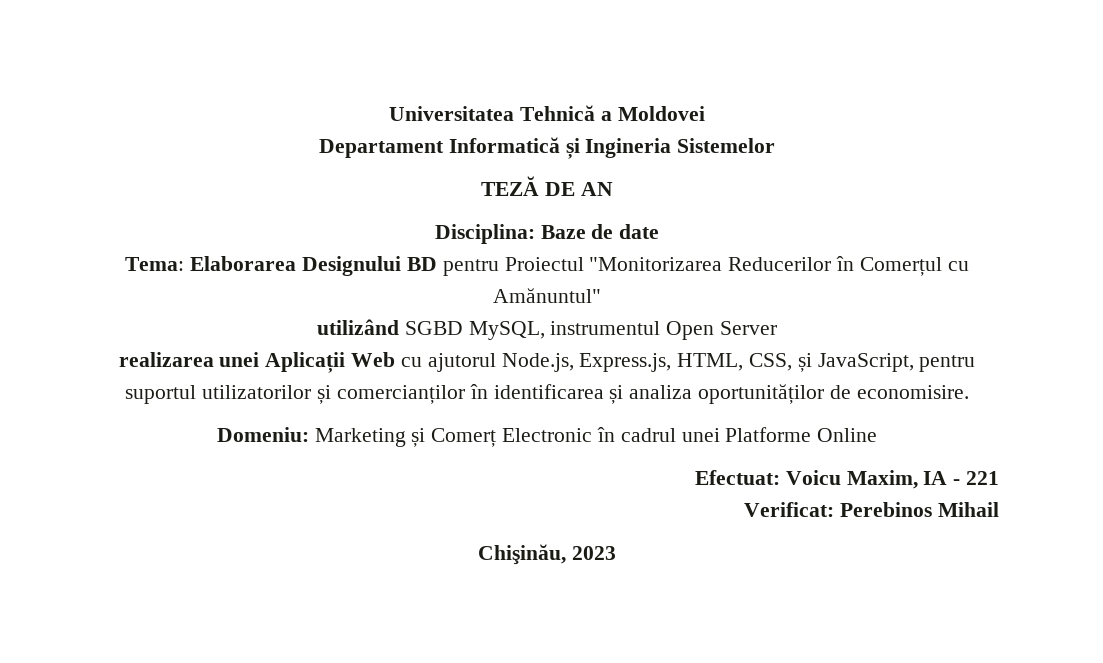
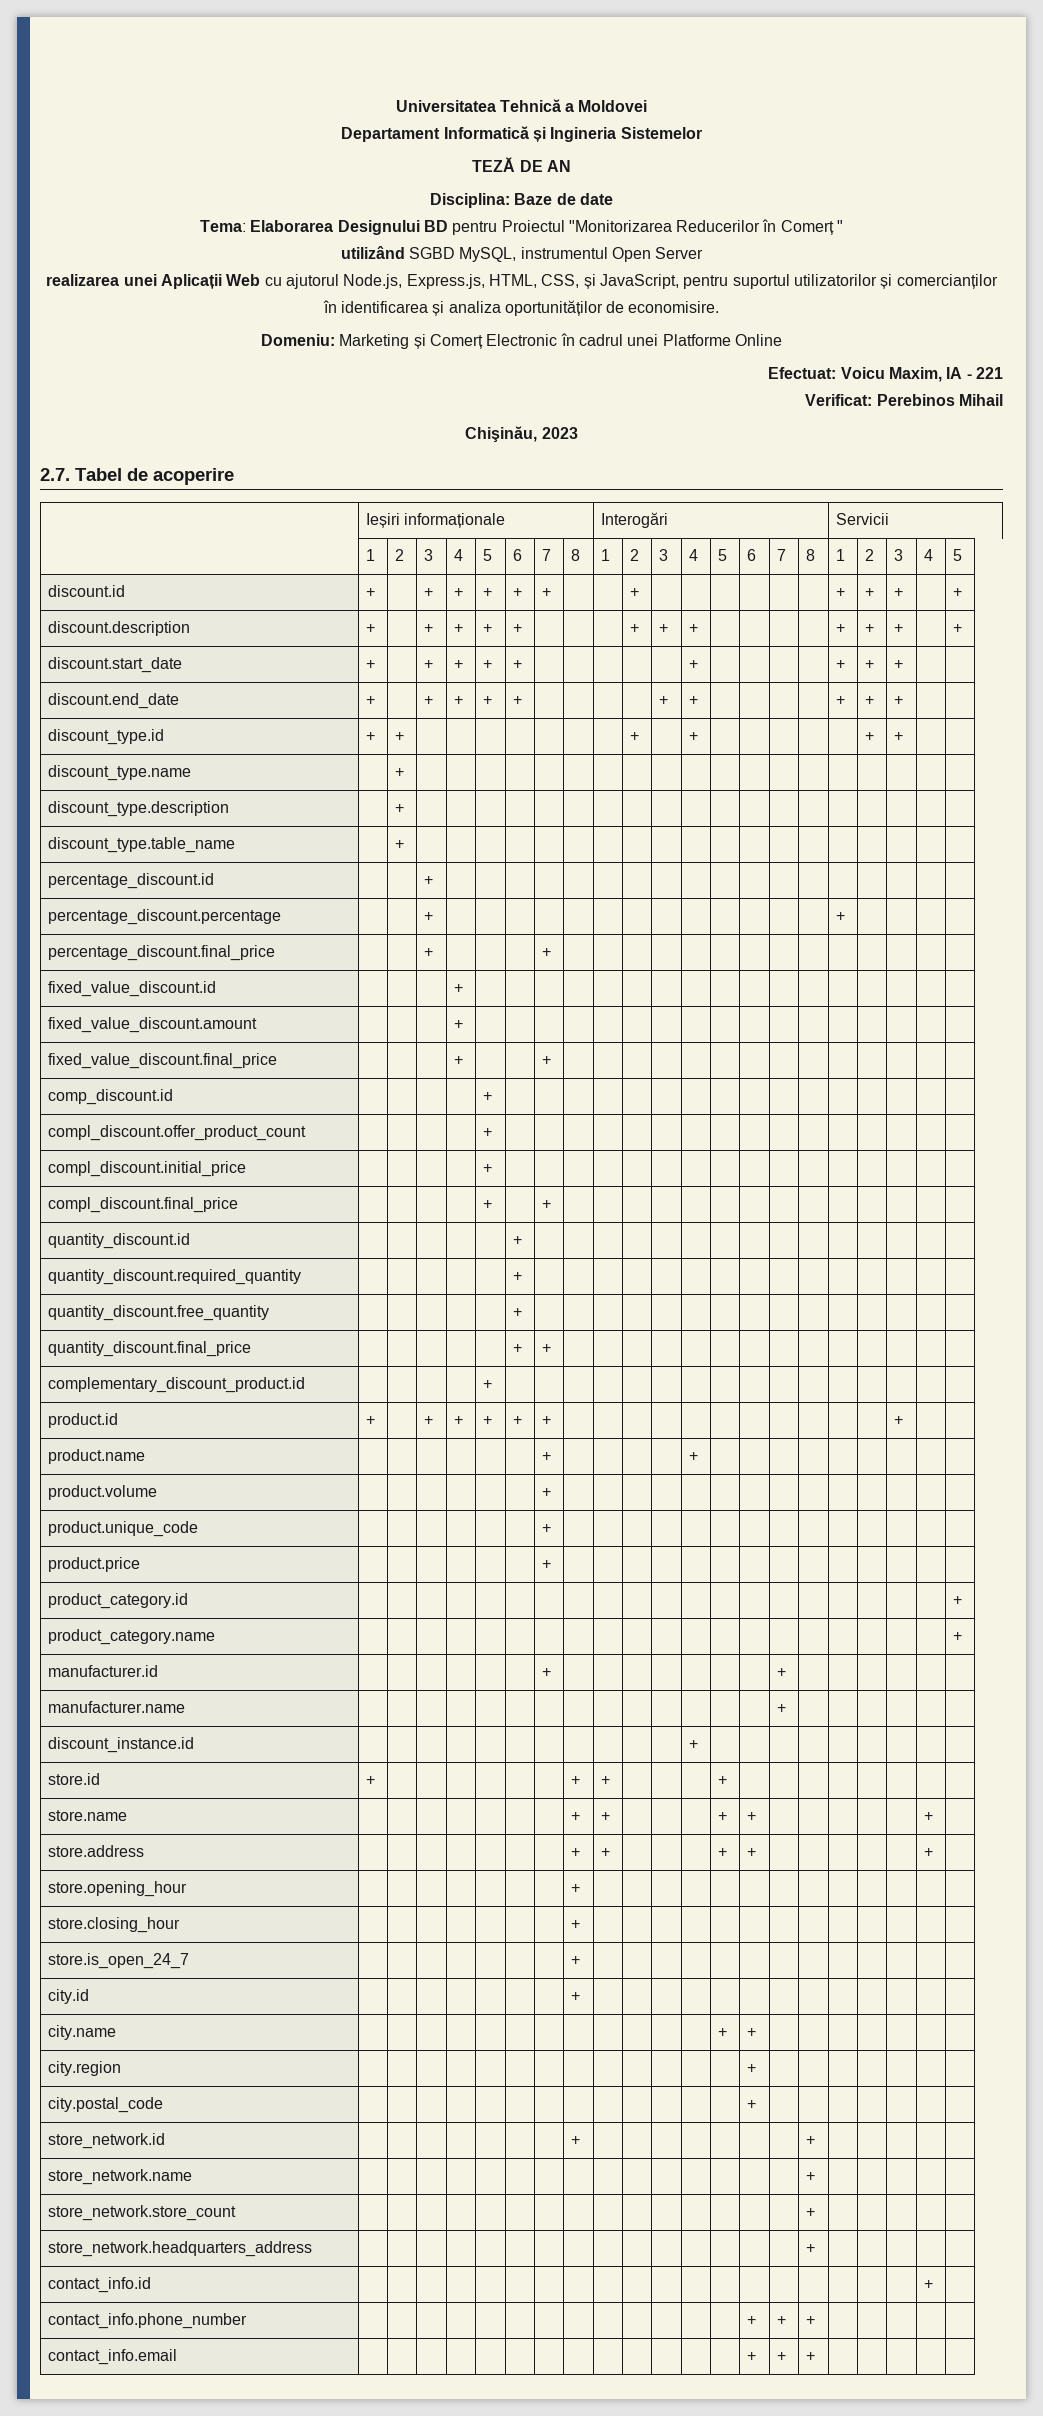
[859,257,969,276] [493,288,601,303] Comerțul cu Amănuntul" -> [780,220,844,235] Comerț "
(616, 553) none -> [40,468,234,485] [365,513,506,528] [600,512,668,528] [835,513,889,525] [365,549,375,561] [394,549,404,561] [423,549,433,561] [453,549,463,561] [482,549,492,561] [512,549,522,561] [541,549,551,561] [570,549,580,561] [600,549,610,561] [629,549,639,561] [658,549,668,561] [688,549,698,561] [717,549,727,561] [746,549,756,561] [776,549,786,561] [805,549,815,561] [835,549,845,561] [864,549,874,561] [893,549,903,561] [923,549,933,561] [952,549,962,561] [47,585,125,597] [365,588,375,597] [423,588,433,597] [453,588,463,597] [482,588,492,597] [512,588,522,597] [541,588,551,597] [629,588,639,597] [835,588,845,597] [864,588,874,597] [893,588,903,597] [952,588,962,597] [47,621,190,636] [365,624,375,633] [423,624,433,633] [453,624,463,633] [482,624,492,633] [512,624,522,633] [629,624,639,633] [658,624,668,633] [688,624,698,633] [835,624,845,633] [864,624,874,633] [893,624,903,633] [952,624,962,633] [47,657,182,673] [365,660,375,669] [423,660,433,669] [453,660,463,669] [482,660,492,669] [512,660,522,669] [688,660,698,669] [835,660,845,669] [864,660,874,669] [893,660,903,669] [47,693,179,709] [365,696,375,705] [423,696,433,705] [453,696,463,705] [482,696,492,705] [512,696,522,705] [658,696,668,705] [688,696,698,705] [835,696,845,705] [864,696,874,705] [893,696,903,705] [47,729,164,745] [365,732,375,741] [394,732,404,741] [629,732,639,741] [688,732,698,741] [864,732,874,741] [893,732,903,741] [47,765,191,781] [394,768,404,777] [47,801,229,817] [394,804,404,813] [47,837,235,853] [394,840,404,849] [47,873,214,889] [423,876,433,885] [47,909,281,925] [423,912,433,921] [835,912,845,921] [47,945,275,961] [423,948,433,957] [541,948,551,957] [47,981,216,997] [453,984,463,993] [47,1017,257,1033] [453,1020,463,1029] [47,1053,277,1069] [453,1056,463,1065] [541,1056,551,1065] [47,1089,173,1105] [482,1092,492,1101] [47,1125,306,1141] [482,1128,492,1137] [47,1161,246,1177] [482,1164,492,1173] [47,1197,238,1213] [482,1200,492,1209] [541,1200,551,1209] [47,1233,190,1249] [512,1236,522,1245] [47,1269,301,1285] [512,1272,522,1281] [47,1305,269,1321] [512,1308,522,1317] [47,1341,251,1357] [512,1344,522,1353] [541,1344,551,1353] [47,1377,305,1393] [482,1380,492,1389] [47,1413,118,1428] [365,1416,375,1425] [423,1416,433,1425] [453,1416,463,1425] [482,1416,492,1425] [512,1416,522,1425] [541,1416,551,1425] [893,1416,903,1425] [47,1449,145,1464] [541,1452,551,1461] [688,1452,698,1461] [47,1485,157,1500] [541,1488,551,1497] [47,1521,198,1537] [541,1524,551,1533] [47,1557,140,1572] [541,1560,551,1569] [47,1593,188,1609] [952,1596,962,1605] [47,1629,215,1645] [952,1632,962,1641] [47,1665,158,1677] [541,1668,551,1677] [776,1668,786,1677] [47,1701,185,1713] [776,1704,786,1713] [47,1737,194,1753] [688,1740,698,1749] [47,1773,100,1785] [365,1776,375,1785] [570,1776,580,1785] [600,1776,610,1785] [717,1776,727,1785] [47,1810,127,1821] [570,1812,580,1821] [600,1812,610,1821] [717,1812,727,1821] [746,1812,756,1821] [923,1812,933,1821] [47,1845,144,1857] [570,1848,580,1857] [600,1848,610,1857] [717,1848,727,1857] [746,1848,756,1857] [923,1848,933,1857] [47,1881,187,1897] [570,1884,580,1893] [47,1917,180,1933] [570,1920,580,1929] [47,1953,189,1969] [570,1956,580,1965] [47,1989,89,2004] [570,1992,580,2001] [47,2025,116,2040] [717,2028,727,2037] [746,2028,756,2037] [47,2061,121,2076] [746,2064,756,2073] [47,2097,163,2113] [746,2100,756,2109] [47,2133,165,2149] [570,2136,580,2145] [805,2136,815,2145] [47,2169,192,2185] [805,2172,815,2181] [47,2205,236,2221] [805,2208,815,2217] [47,2241,312,2257] [805,2244,815,2253] [47,2277,151,2293] [923,2280,933,2289] [47,2313,247,2329] [746,2316,756,2325] [776,2316,786,2325] [805,2316,815,2325] [47,2349,177,2365] [746,2352,756,2361] [776,2352,786,2361] [805,2352,815,2361] // 2.7. Tabel de acoperire // | Ieșiri informaționale | Interogări | Servicii // | 1 | 2 | 3 | 4 | 5 | 6 | 7 | 8 | 1 | 2 | 3 | 4 | 5 | 6 | 7 | 8 | 1 | 2 | 3 | 4 | 5 // discount.id | + | | + | + | + | + | + | | | + | | | | | | | + | + | + | | + // discount.description | + | | + | + | + | + | | | | + | + | + | | | | | + | + | + | | + // discount.start_date | + | | + | + | + | + | | | | | | + | | | | | + | + | + | | // discount.end_date | + | | + | + | + | + | | | | | + | + | | | | | + | + | + | | // discount_type.id | + | + | | | | | | | | + | | + | | | | | | + | + | | // discount_type.name | | + | | | | | | | | | | | | | | | | | | | // discount_type.description | | + | | | | | | | | | | | | | | | | | | | // discount_type.table_name | | + | | | | | | | | | | | | | | | | | | | // percentage_discount.id | | | + | | | | | | | | | | | | | | | | | | // percentage_discount.percentage | | | + | | | | | | | | | | | | | | + | | | | // percentage_discount.final_price | | | + | | | | + | | | | | | | | | | | | | | // fixed_value_discount.id | | | | + | | | | | | | | | | | | | | | | | // fixed_value_discount.amount | | | | + | | | | | | | | | | | | | | | | | // fixed_value_discount.final_price | | | | + | | | + | | | | | | | | | | | | | | // comp_discount.id | | | | | + | | | | | | | | | | | | | | | | // compl_discount.offer_product_count | | | | | + | | | | | | | | | | | | | | | | // compl_discount.initial_price | | | | | + | | | | | | | | | | | | | | | | // compl_discount.final_price | | | | | + | | + | | | | | | | | | | | | | | // quantity_discount.id | | | | | | + | | | | | | | | | | | | | | | // quantity_discount.required_quantity | | | | | | + | | | | | | | | | | | | | | | // quantity_discount.free_quantity | | | | | | + | | | | | | | | | | | | | | | // quantity_discount.final_price | | | | | | + | + | | | | | | | | | | | | | | // complementary_discount_product.id | | | | | + | | | | | | | | | | | | | | | | // product.id | + | | + | + | + | + | + | | | | | | | | | | | | + | | // product.name | | | | | | | + | | | | | + | | | | | | | | | // product.volume | | | | | | | + | | | | | | | | | | | | | | // product.unique_code | | | | | | | + | | | | | | | | | | | | | | // product.price | | | | | | | + | | | | | | | | | | | | | | // product_category.id | | | | | | | | | | | | | | | | | | | | | + // product_category.name | | | | | | | | | | | | | | | | | | | | | + // manufacturer.id | | | | | | | + | | | | | | | | + | | | | | | // manufacturer.name | | | | | | | | | | | | | | | + | | | | | | // discount_instance.id | | | | | | | | | | | | + | | | | | | | | | // store.id | + | | | | | | | + | + | | | | + | | | | | | | | // store.name | | | | | | | | + | + | | | | + | + | | | | | | + | // store.address | | | | | | | | + | + | | | | + | + | | | | | | + | // store.opening_hour | | | | | | | | + | | | | | | | | | | | | | // store.closing_hour | | | | | | | | + | | | | | | | | | | | | | // store.is_open_24_7 | | | | | | | | + | | | | | | | | | | | | | // city.id | | | | | | | | + | | | | | | | | | | | | | // city.name | | | | | | | | | | | | | + | + | | | | | | | // city.region | | | | | | | | | | | | | | + | | | | | | | // city.postal_code | | | | | | | | | | | | | | + | | | | | | | // store_network.id | | | | | | | | + | | | | | | | | + | | | | | // store_network.name | | | | | | | | | | | | | | | | + | | | | | // store_network.store_count | | | | | | | | | | | | | | | | + | | | | | // store_network.headquarters_address | | | | | | | | | | | | | | | | + | | | | | // contact_info.id | | | | | | | | | | | | | | | | | | | | + | // contact_info.phone_number | | | | | | | | | | | | | | + | + | + | | | | | // contact_info.email | | | | | | | | | | | | | | + | + | + | | | | |

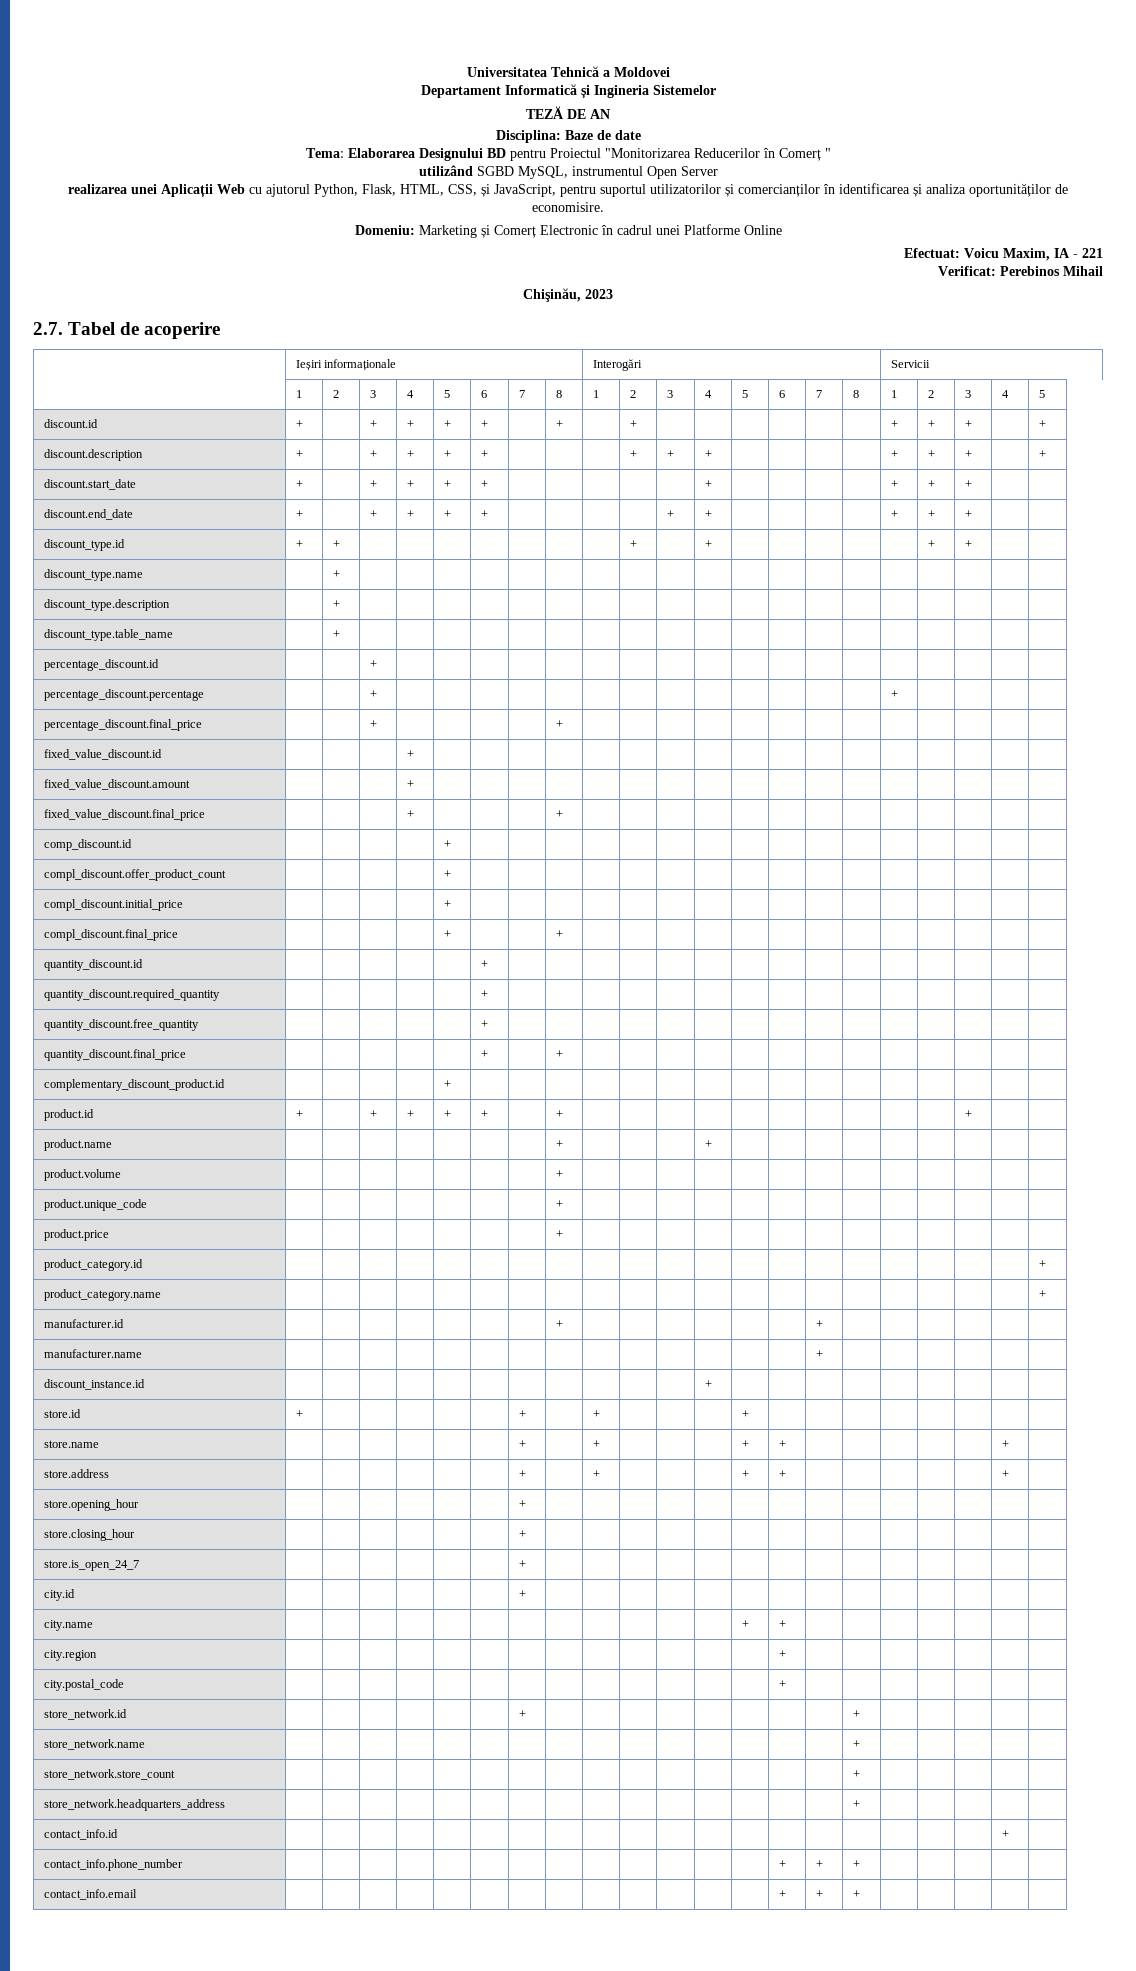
[343,274,485,289] Node.js, Express.js, -> [314,184,396,197] Python, Flask,
[541,588,551,597] + | | | -> [556,420,564,428] | + | |
[541,948,551,957] + | | | | | | | | | | | | | | -> [556,720,564,728] | + | | | | | | | | | | | | |
[541,1056,551,1065] + | | | | | | | | | | | | | | -> [556,810,564,818] | + | | | | | | | | | | | | |
[541,1200,551,1209] + | | | | | | | | | | | | | | -> [556,930,564,938] | + | | | | | | | | | | | | |
[541,1344,551,1353] + | | | | | | | | | | | | | | -> [556,1050,564,1058] | + | | | | | | | | | | | | |
[541,1416,551,1425] + | | | | | | | | | | | | -> [556,1110,564,1118] | + | | | | | | | | | | |
[541,1452,551,1461] + | | | | | -> [556,1140,564,1148] | + | | | |
[541,1488,551,1497] + | | | | | | | | | | | | | | -> [556,1170,564,1178] | + | | | | | | | | | | | | |
[541,1524,551,1533] + | | | | | | | | | | | | | | -> [556,1200,564,1208] | + | | | | | | | | | | | | |
[541,1560,551,1569] + | | | | | | | | | | | | | | -> [556,1230,564,1238] | + | | | | | | | | | | | | |
[541,1668,551,1677] + | | | | | | | | -> [556,1320,564,1328] | + | | | | | | |
[570,1776,580,1785] | + -> [519,1410,527,1418] + |
[570,1812,580,1821] | + -> [519,1440,527,1448] + |
[570,1848,580,1857] | + -> [519,1470,527,1478] + |
[570,1884,580,1893] | + -> [519,1500,527,1508] + |
[570,1920,580,1929] | + -> [519,1530,527,1538] + |
[570,1956,580,1965] | + -> [519,1560,527,1568] + |
[570,1992,580,2001] | + -> [519,1590,527,1598] + |
[570,2136,580,2145] | + -> [519,1710,527,1718] + |

